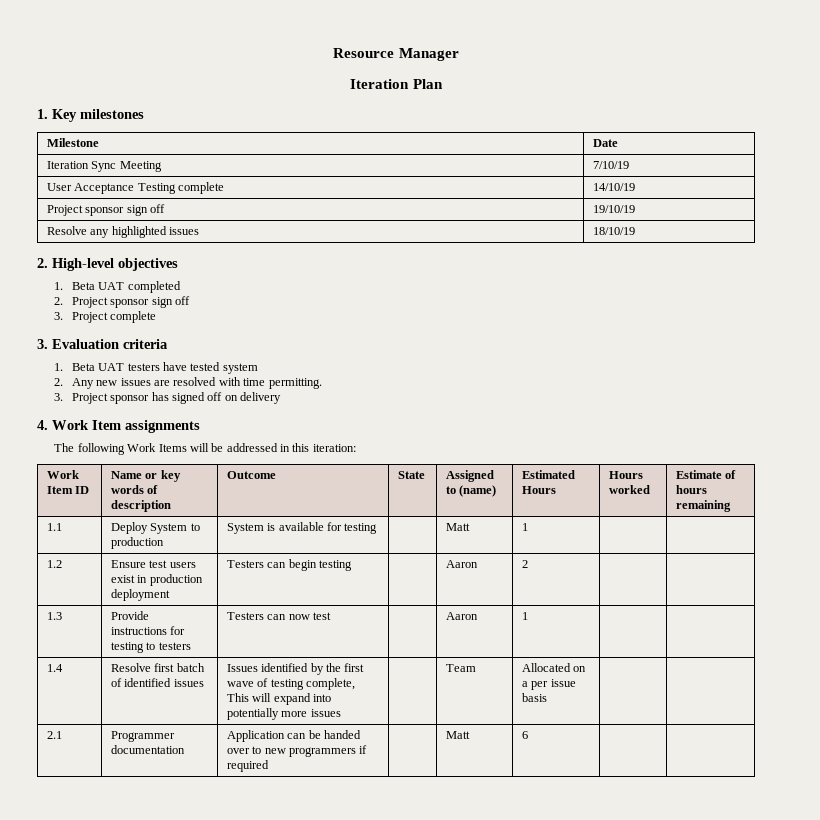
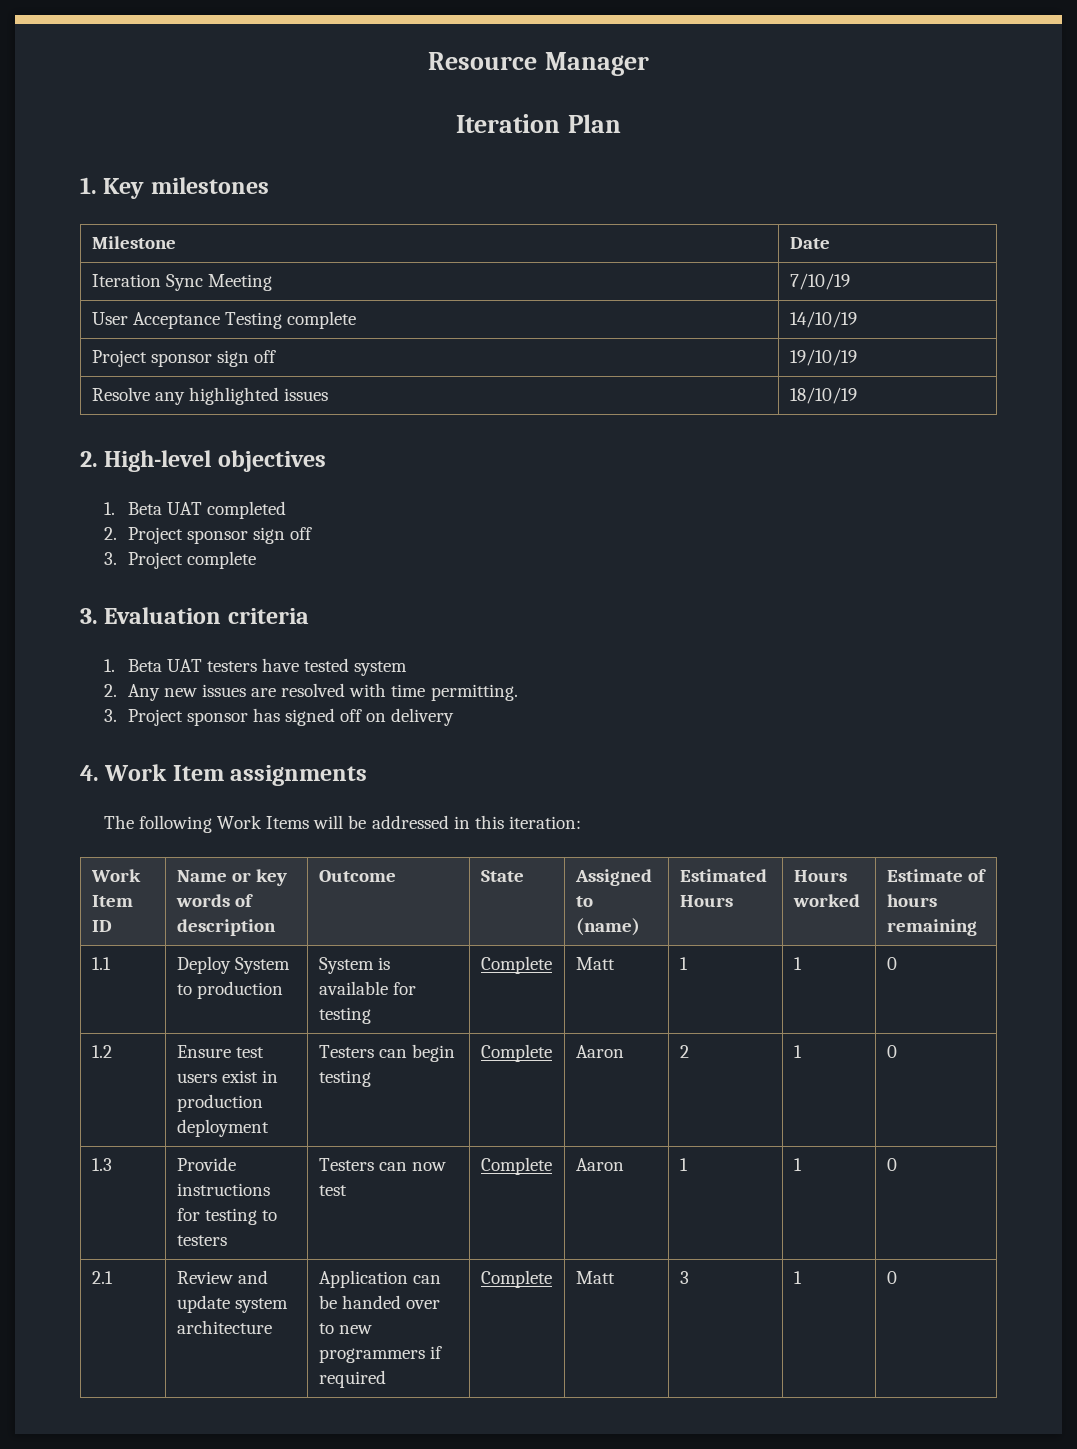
(378, 528) none -> [480,956,552,974] Complete
(528, 527) | -> [793,957,802,970] [886,957,897,970] 1 | 0
(353, 565) none -> [480,1044,552,1062] Complete
(528, 564) | -> [793,1045,802,1058] [886,1045,897,1058] 1 | 0
(332, 616) none -> [480,1157,552,1175] Complete
[46,664,63,672] [110,663,205,672] [110,678,204,687] [226,663,365,675] [226,678,356,690] [226,693,332,705] [226,708,341,720] [445,664,476,672] [521,663,587,672] [521,679,576,690] [521,693,547,702] [46,731,62,739] [110,731,175,742] [110,745,185,754] | // 1.4 | Resolve first batch of identified issues | Issues identified by the first wave of testing complete, This will expand into potentially more issues | | Team | Allocated on a per issue basis | | // 2.1 | Programmer documentation -> [793,1158,802,1171] [886,1158,897,1171] [91,1271,113,1284] [176,1270,268,1284] [176,1295,288,1313] [176,1320,272,1334] 1 | 0 // 2.1 | Review and update system architecture
[445,731,470,739] [521,731,528,739] | Matt | 6 | | -> [480,1270,552,1288] [575,1271,615,1284] [679,1271,689,1284] [793,1271,802,1284] [886,1271,897,1284] Complete | Matt | 3 | 1 | 0

